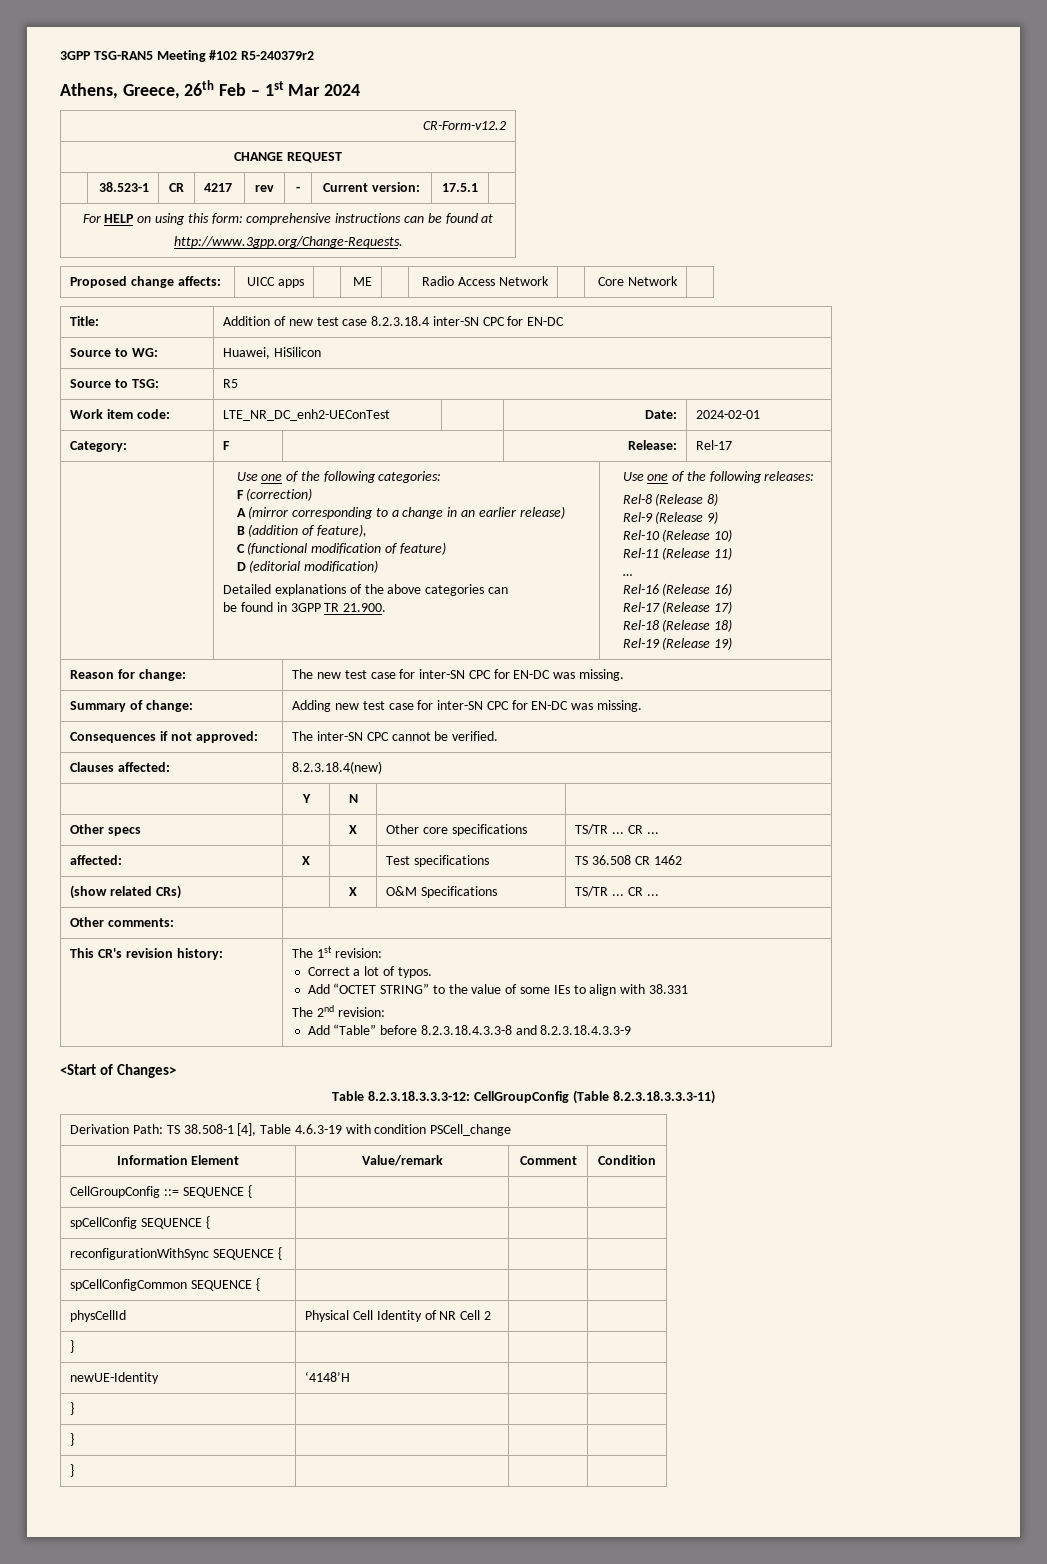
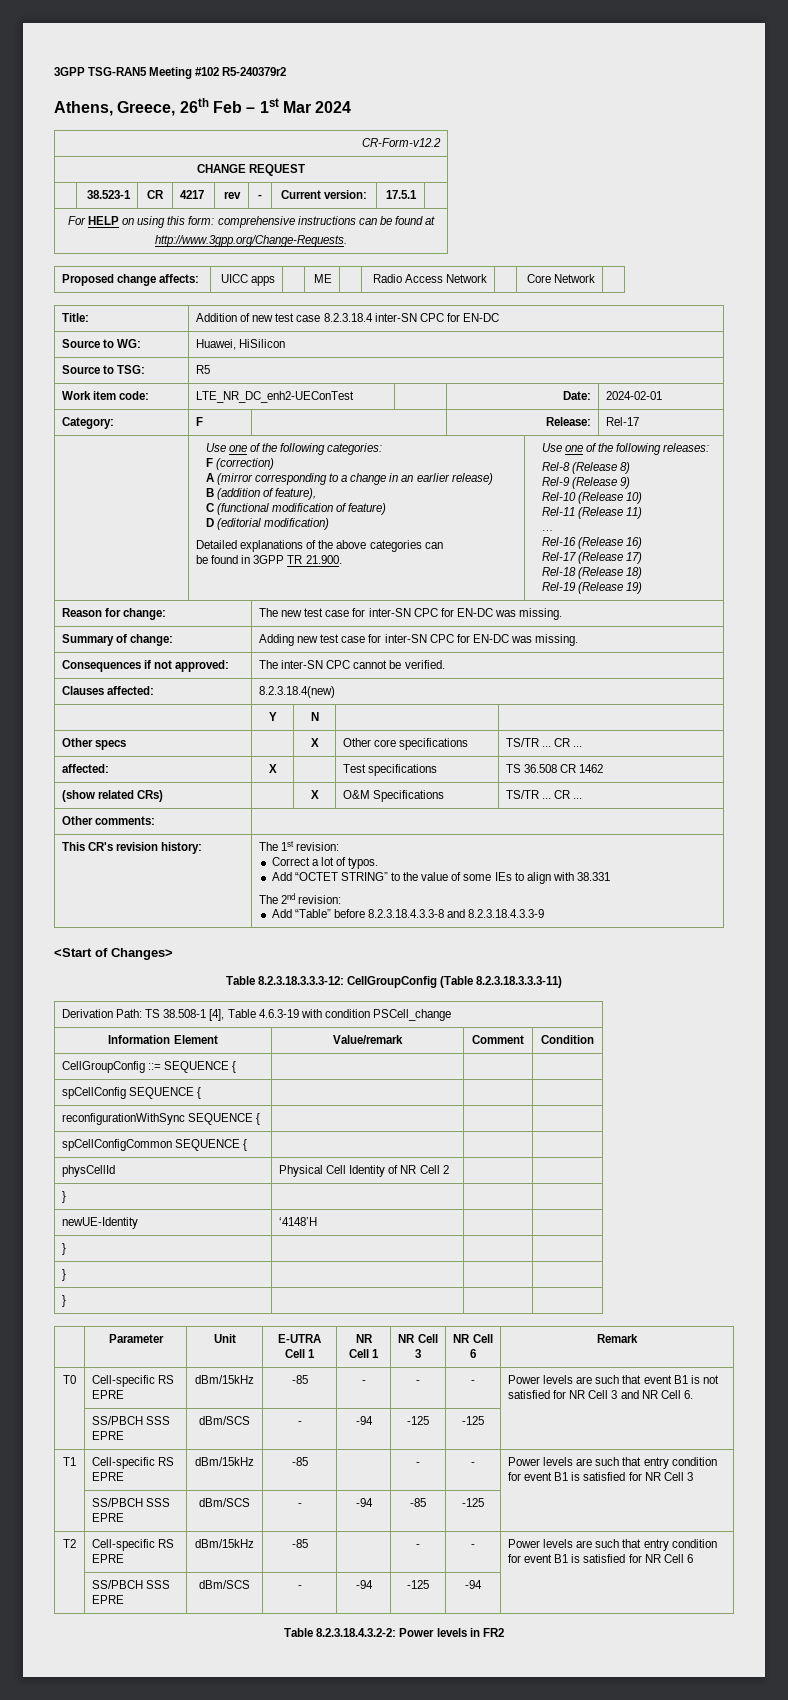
(75, 1470) none -> [108,1334,164,1343] [213,1334,236,1343] [278,1334,321,1343] [284,1349,316,1358] [355,1334,373,1343] [348,1349,380,1358] [398,1334,438,1343] [415,1349,421,1358] [453,1334,493,1343] [470,1349,476,1358] [597,1334,638,1343] [63,1375,76,1384] [92,1375,175,1387] [92,1390,125,1399] [195,1375,254,1384] [291,1375,308,1384] [361,1380,366,1384] [416,1380,420,1384] [471,1380,475,1384] [508,1375,719,1384] [508,1390,693,1399] [92,1416,171,1425] [92,1431,125,1440] [199,1416,250,1425] [297,1421,302,1425] [355,1416,373,1425] [407,1416,429,1425] [462,1416,484,1425] [63,1457,76,1466] [92,1457,175,1469] [92,1472,125,1481] [195,1457,254,1466] [291,1457,308,1466] [416,1462,420,1466] [471,1462,475,1466] [508,1457,717,1469] [508,1472,693,1481] [92,1498,171,1507] [92,1513,125,1522] [199,1498,250,1507] [297,1503,302,1507] [355,1498,373,1507] [410,1498,426,1507] [462,1498,484,1507] [63,1539,76,1548] [92,1539,175,1551] [92,1554,125,1563] [195,1539,254,1548] [291,1539,308,1548] [416,1544,420,1548] [471,1544,475,1548] [508,1539,717,1551] [508,1554,693,1563] [92,1580,171,1589] [92,1595,125,1604] [199,1580,250,1589] [297,1585,302,1589] [355,1580,373,1589] [407,1580,429,1589] [465,1580,482,1589] [284,1628,504,1637] // | Parameter | Unit | E-UTRA Cell 1 | NR Cell 1 | NR Cell 3 | NR Cell 6 | Remark // T0 | Cell-specific RS EPRE | dBm/15kHz | -85 | - | - | - | Power levels are such that event B1 is not satisfied for NR Cell 3 and NR Cell 6. // | SS/PBCH SSS EPRE | dBm/SCS | - | -94 | -125 | -125 | // T1 | Cell-specific RS EPRE | dBm/15kHz | -85 | | - | - | Power levels are such that entry condition for event B1 is satisfied for NR Cell 3 // | SS/PBCH SSS EPRE | dBm/SCS | - | -94 | -85 | -125 | // T2 | Cell-specific RS EPRE | dBm/15kHz | -85 | | - | - | Power levels are such that entry condition for event B1 is satisfied for NR Cell 6 // | SS/PBCH SSS EPRE | dBm/SCS | - | -94 | -125 | -94 | // Table 8.2.3.18.4.3.2-2: Power levels in FR2

